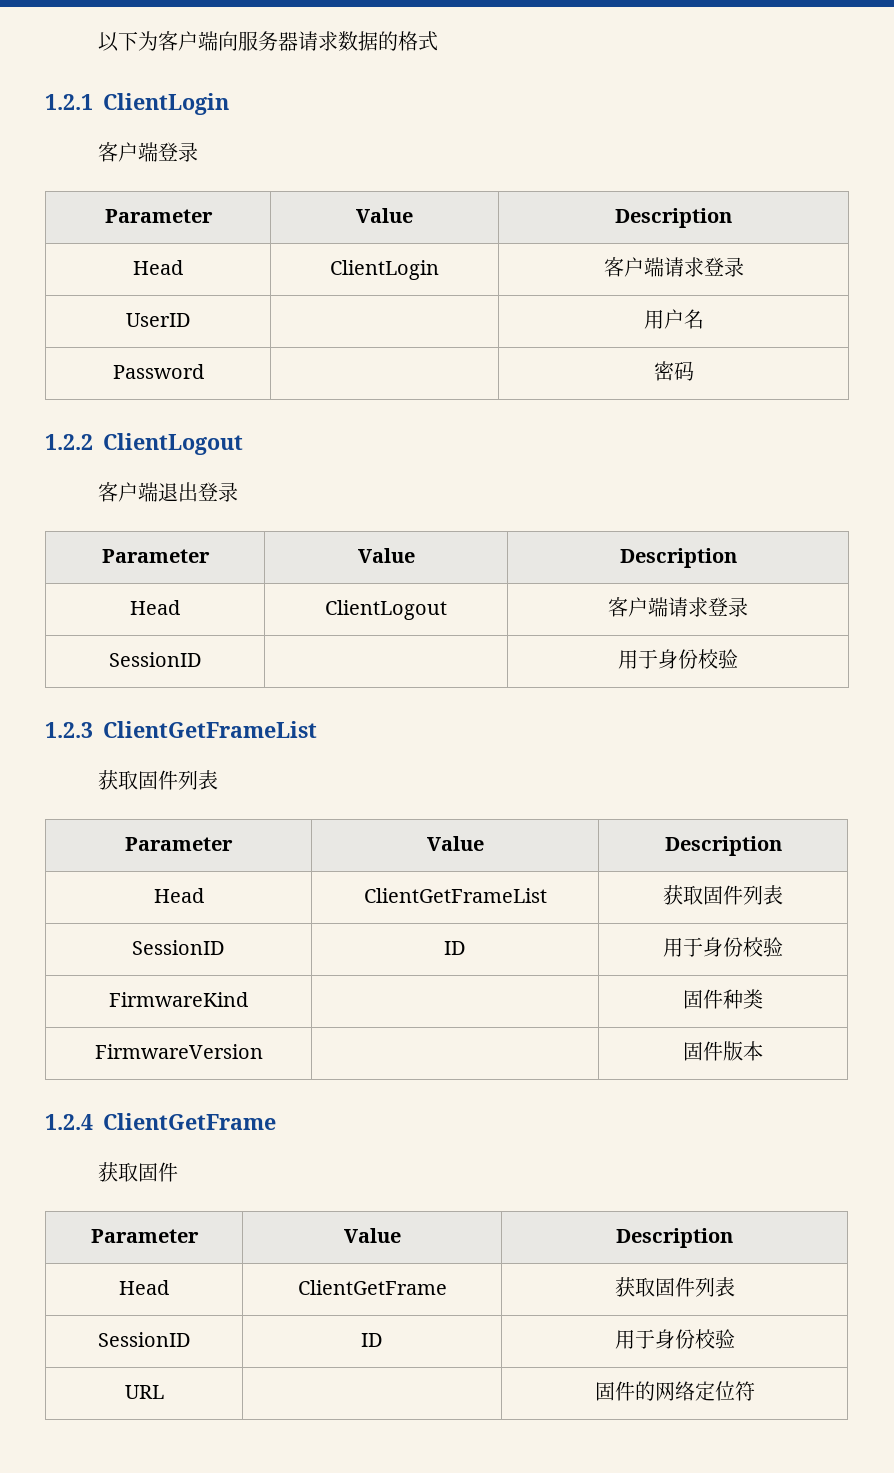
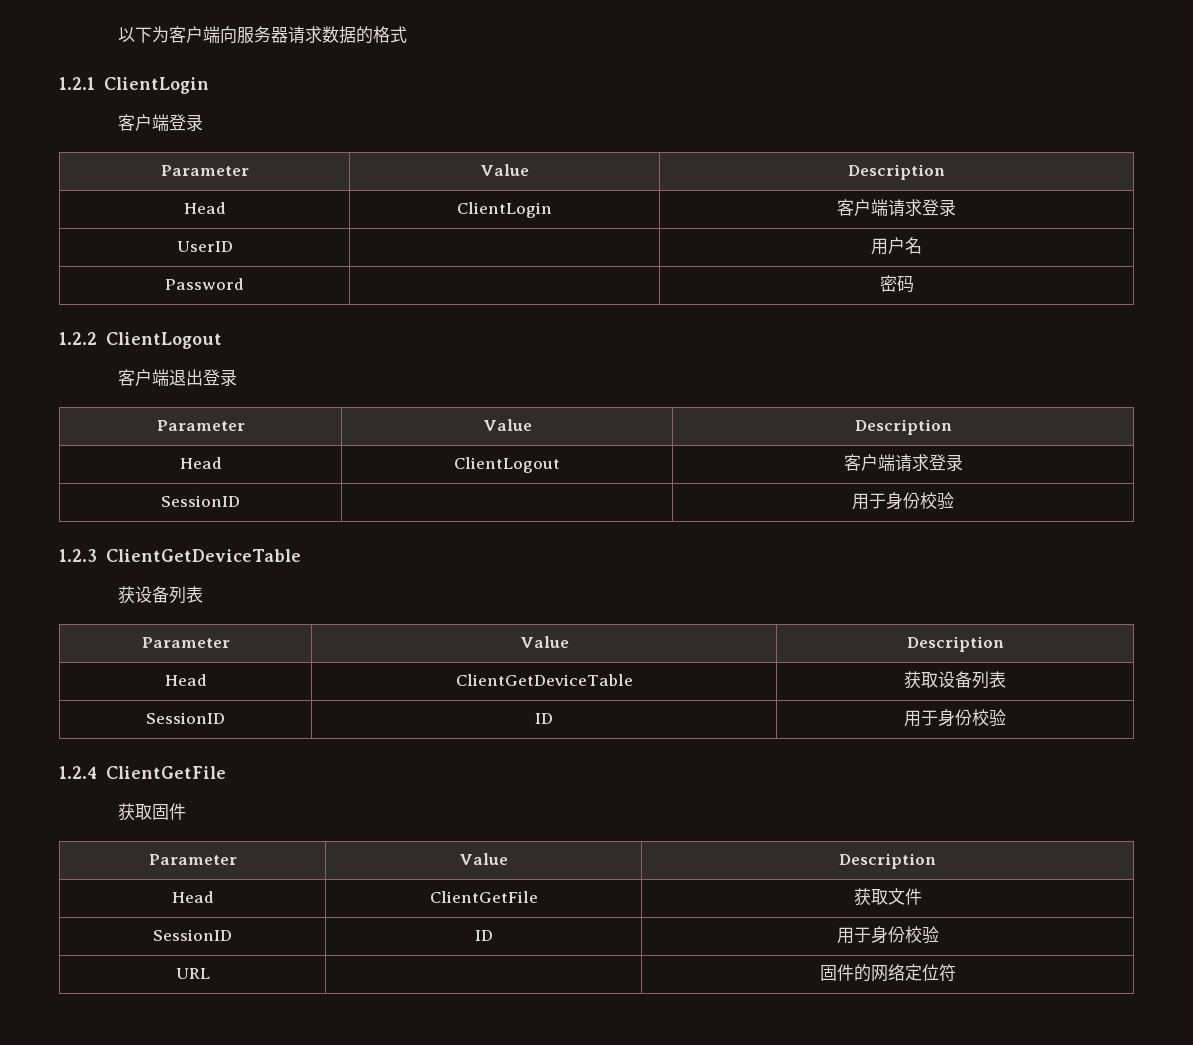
[103,721,317,738] [97,770,178,790] ClientGetFrameList // 获取固件 -> [105,549,302,562] [117,586,169,604] ClientGetDeviceTable // 获设备
[363,888,547,903] [663,885,783,905] [132,940,225,955] [444,941,467,955] [663,937,783,957] [109,992,248,1007] [683,989,763,1009] [94,1044,263,1059] [683,1041,763,1061] ClientGetFrameList | 获取固件列表 // SessionID | ID | 用于身份校验 // FirmwareKind | | 固件种类 // FirmwareVersion | | 固件版本 -> [455,674,633,686] [904,671,1006,689] [146,712,225,724] [535,713,553,724] [904,709,1006,727] ClientGetDeviceTable | 获取设备列表 // SessionID | ID | 用于身份校验
[103,1113,276,1130] ClientGetFrame -> [105,766,226,779] ClientGetFile
[297,1280,447,1295] [614,1277,735,1297] ClientGetFrame | 获取固件列表 -> [429,891,538,903] [853,888,922,906] ClientGetFile | 获取文件

